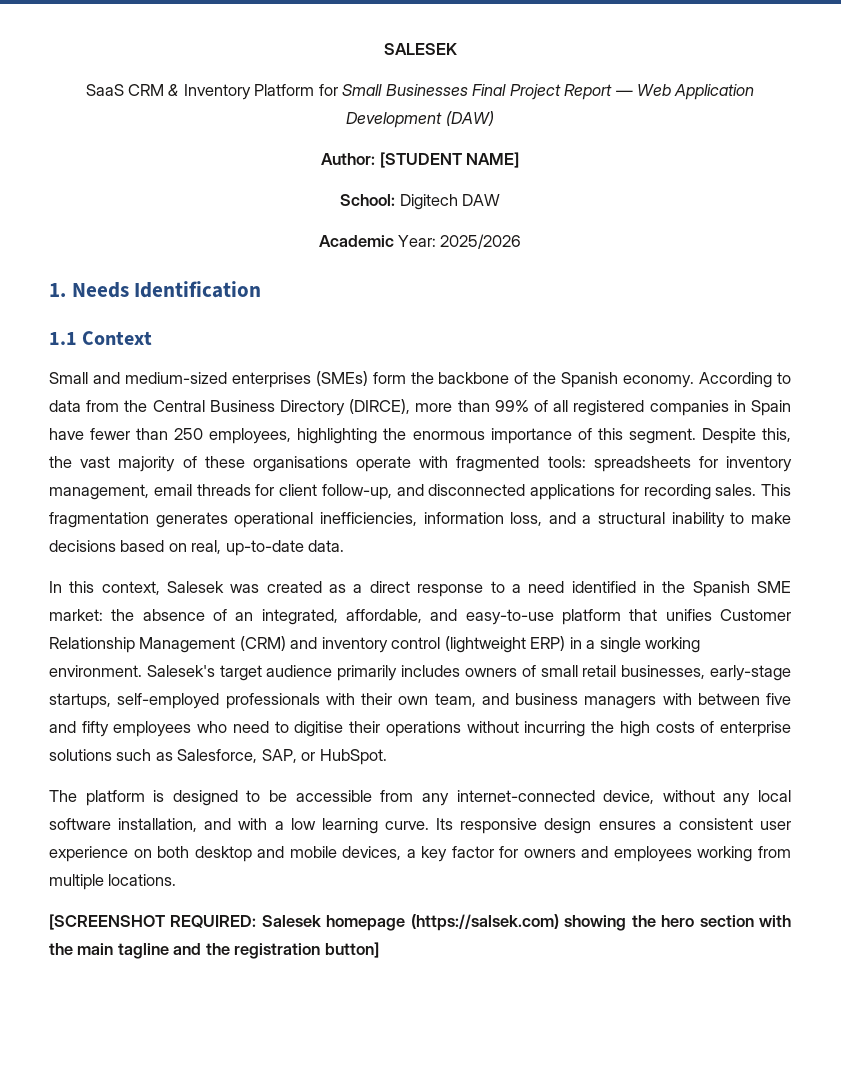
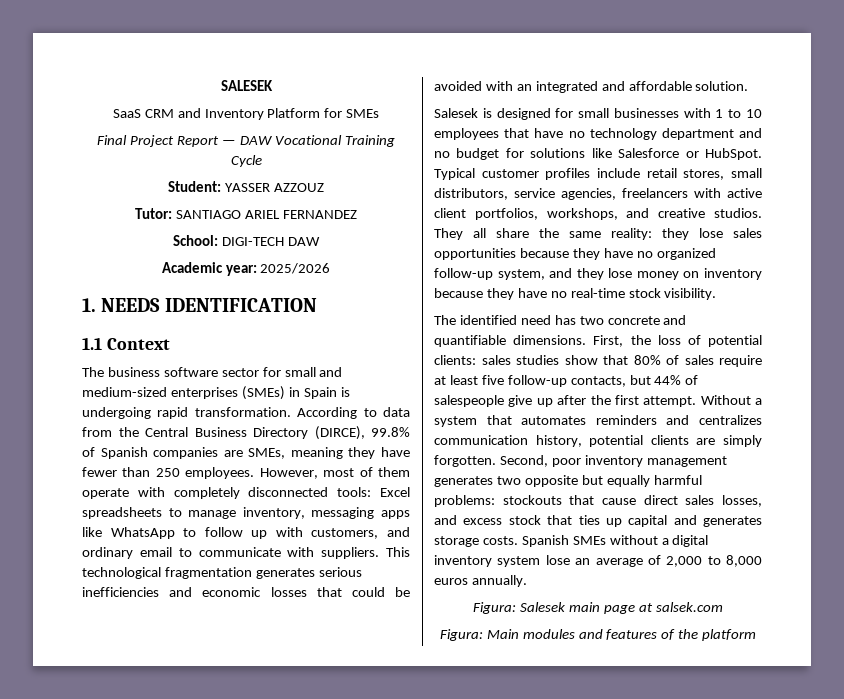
[168,84,180,96] & -> [177,108,201,118] and
[342,84,468,96] Small Businesses -> [346,109,380,118] SMEs //
[637,84,755,100] [346,111,494,128] [321,152,519,168] Web Application Development (DAW) // Author: [STUDENT NAME] -> [239,135,395,147] [230,155,262,167] [168,181,324,192] [135,208,357,219] DAW Vocational Training Cycle // Student: YASSER AZZOUZ // Tutor: SANTIAGO ARIEL FERNANDEZ
[399,194,458,210] Digitech -> [221,237,284,246] DIGI-TECH
[398,235,436,247] Year: -> [225,265,257,276] year:
[71,281,262,298] Needs Identification -> [101,298,317,312] NEEDS IDENTIFICATION
[49,371,695,388] Small and medium-sized enterprises (SMEs) form the backbone of the Spanish economy. -> [82,367,343,377] [82,386,350,400] [82,407,291,419] The business software sector for small and medium-sized enterprises (SMEs) in Spain is undergoing rapid transformation.
[415,400,792,416] [49,428,792,444] [49,456,792,472] [49,484,791,500] [49,512,791,528] [49,540,345,556] [49,581,792,597] [49,609,792,625] [49,636,701,653] [49,665,792,681] [49,693,791,709] [49,721,792,737] [49,749,387,765] [49,790,792,806] [49,818,791,834] [49,846,791,862] [49,874,177,890] [49,914,792,931] [49,942,379,959] more than 99% of all registered companies in Spain have fewer than 250 employees, highlighting the enormous importance of this segment. Despite this, the vast majority of these organisations operate with fragmented tools: spreadsheets for inventory management, email threads for client follow-up, and disconnected applications for recording sales. This fragmentation generates operational inefficiencies, information loss, and a structural inability to make decisions based on real, up-to-date data. // In this context, Salesek was created as a direct response to a need identified in the Spanish SME market: the absence of an integrated, affordable, and easy-to-use platform that unifies Customer Relationship Management (CRM) and inventory control (lightweight ERP) in a single working environment. Salesek's target audience primarily includes owners of small retail businesses, early-stage startups, self-employed professionals with their own team, and business managers with between five and fifty employees who need to digitise their operations without incurring the high costs of enterprise solutions such as Salesforce, SAP, or HubSpot. // The platform is designed to be accessible from any internet-connected device, without any local software installation, and with a low learning curve. Its responsive design ensures a consistent user experience on both desktop and mobile devices, a key factor for owners and employees working from multiple locations. // [SCREENSHOT REQUIRED: Salesek homepage (https://salsek.com) showing the hero section with the main tagline and the registration button] -> [371,427,410,437] [82,447,410,459] [82,467,411,479] [82,487,411,499] [82,507,410,519] [82,527,410,539] [82,547,410,559] [82,567,362,579] [82,587,410,597] [434,81,749,93] [434,108,762,120] [434,128,762,140] [434,148,762,160] [434,168,762,180] [434,188,762,200] [434,208,762,220] [434,228,762,240] [434,248,716,260] [434,268,762,280] [434,288,717,300] [434,315,687,325] [434,335,762,347] [434,355,762,367] [434,375,699,387] [434,395,762,407] [434,415,762,427] [434,435,762,447] [434,455,727,467] [434,475,702,487] [434,495,762,507] [434,515,762,527] [434,535,709,547] [434,555,762,567] [434,575,527,587] [473,602,723,614] [439,629,757,641] 99.8% of Spanish companies are SMEs, meaning they have fewer than 250 employees. However, most of them operate with completely disconnected tools: Excel spreadsheets to manage inventory, messaging apps like WhatsApp to follow up with customers, and ordinary email to communicate with suppliers. This technological fragmentation generates serious inefficiencies and economic losses that could be avoided with an integrated and affordable solution. // Salesek is designed for small businesses with 1 to 10 employees that have no technology department and no budget for solutions like Salesforce or HubSpot. Typical customer profiles include retail stores, small distributors, service agencies, freelancers with active client portfolios, workshops, and creative studios. They all share the same reality: they lose sales opportunities because they have no organized follow-up system, and they lose money on inventory because they have no real-time stock visibility. // The identified need has two concrete and quantifiable dimensions. First, the loss of potential clients: sales studies show that 80% of sales require at least five follow-up contacts, but 44% of salespeople give up after the first attempt. Without a system that automates reminders and centralizes communication history, potential clients are simply forgotten. Second, poor inventory management generates two opposite but equally harmful problems: stockouts that cause direct sales losses, and excess stock that ties up capital and generates storage costs. Spanish SMEs without a digital inventory system lose an average of 2,000 to 8,000 euros annually. // Figura: Salesek main page at salsek.com // Figura: Main modules and features of the platform

